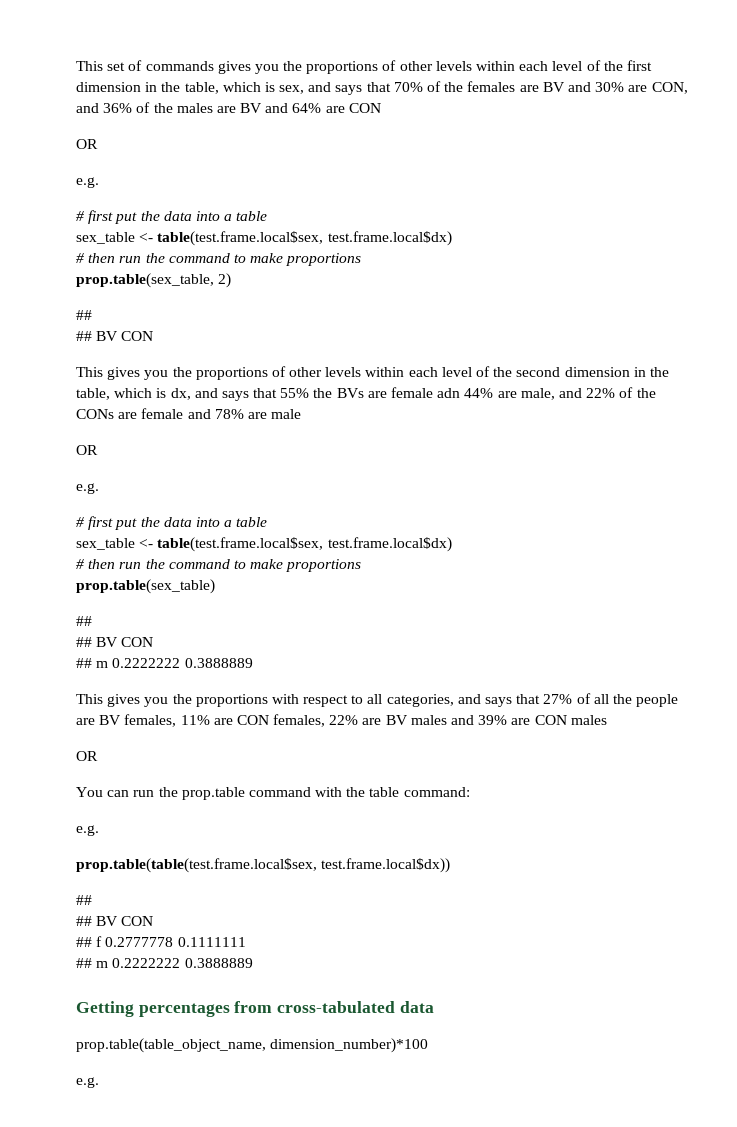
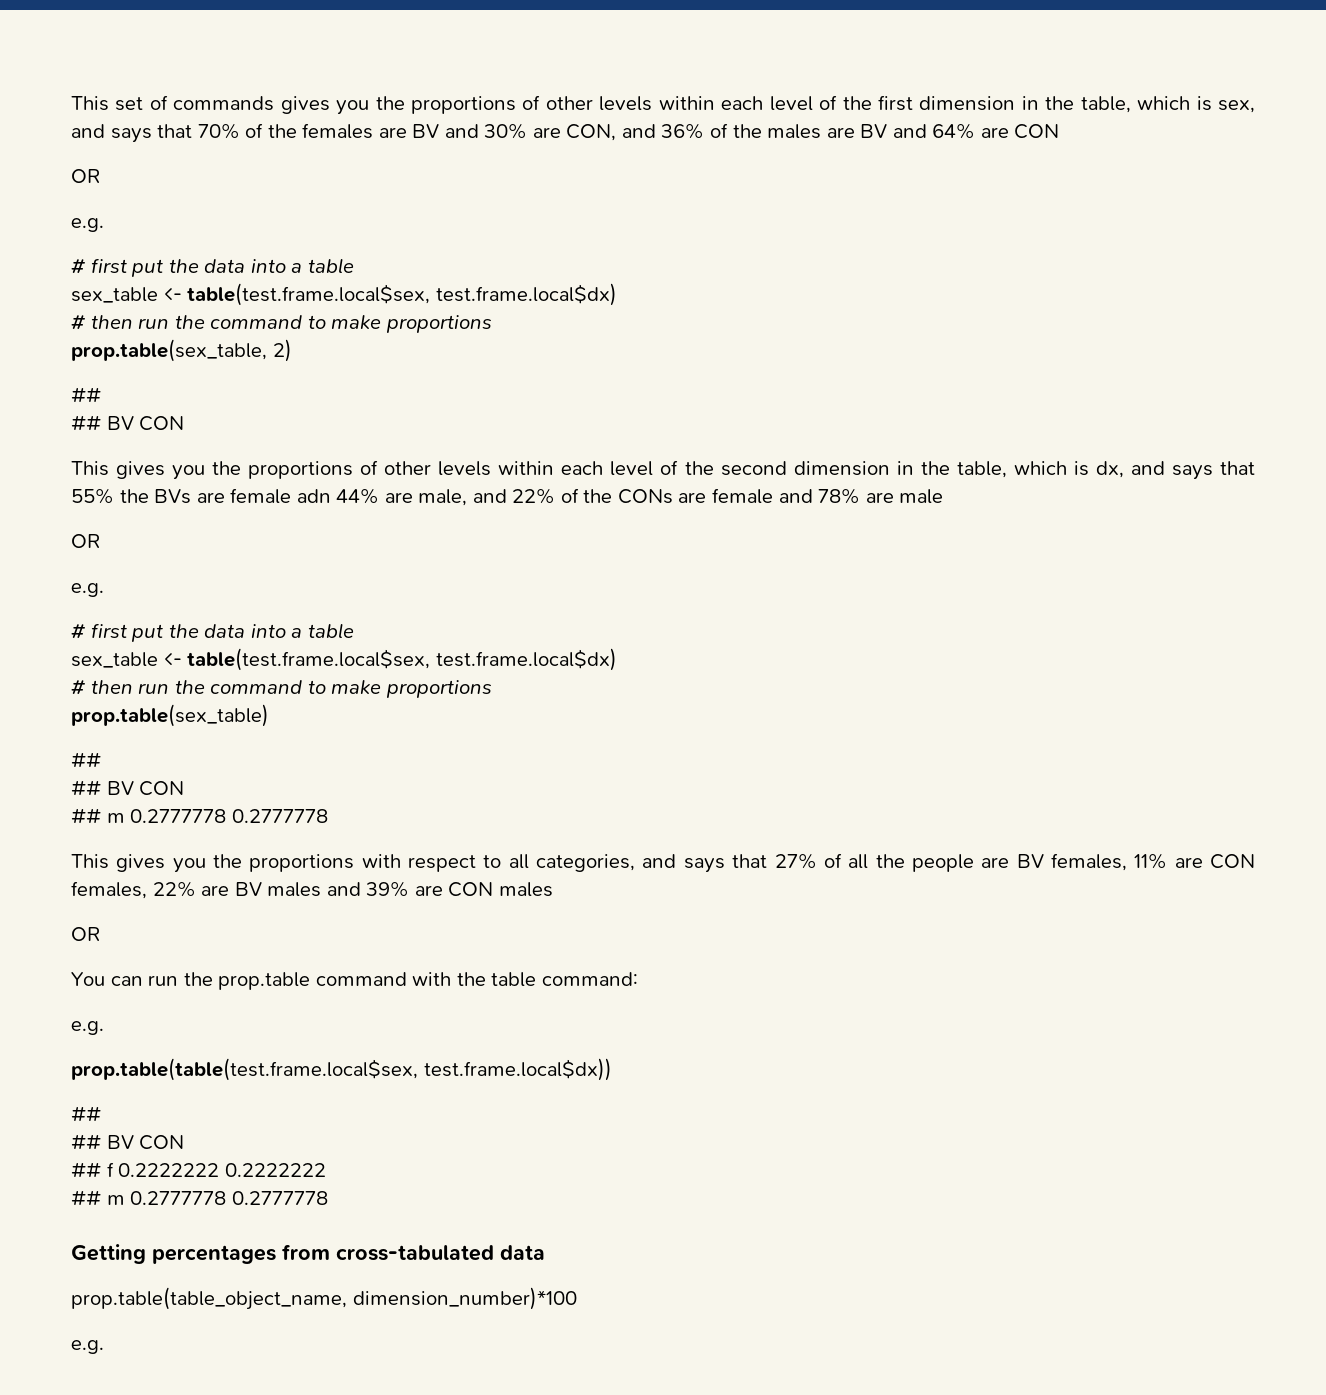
[112,658,253,668] 0.2222222 0.3888889 -> [130,809,328,823] 0.2777778 0.2777778
[105,937,246,947] [76,958,253,968] 0.2777778 0.1111111 // ## m 0.2222222 0.3888889 -> [118,1163,326,1177] [71,1190,328,1206] 0.2222222 0.2222222 // ## m 0.2777778 0.2777778

